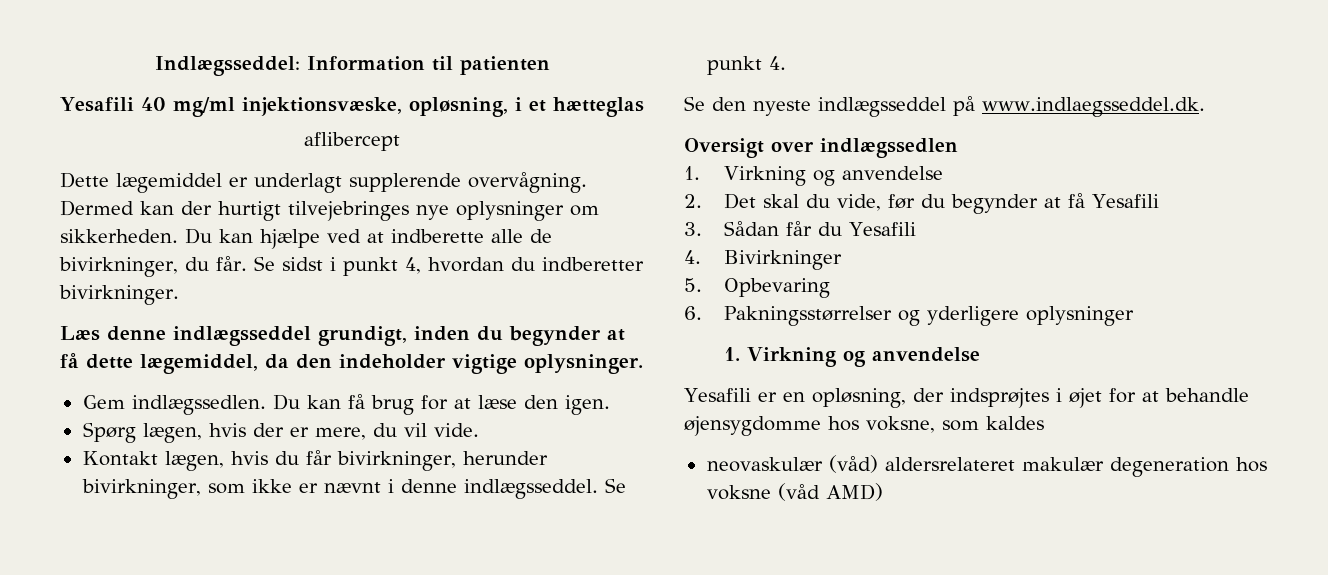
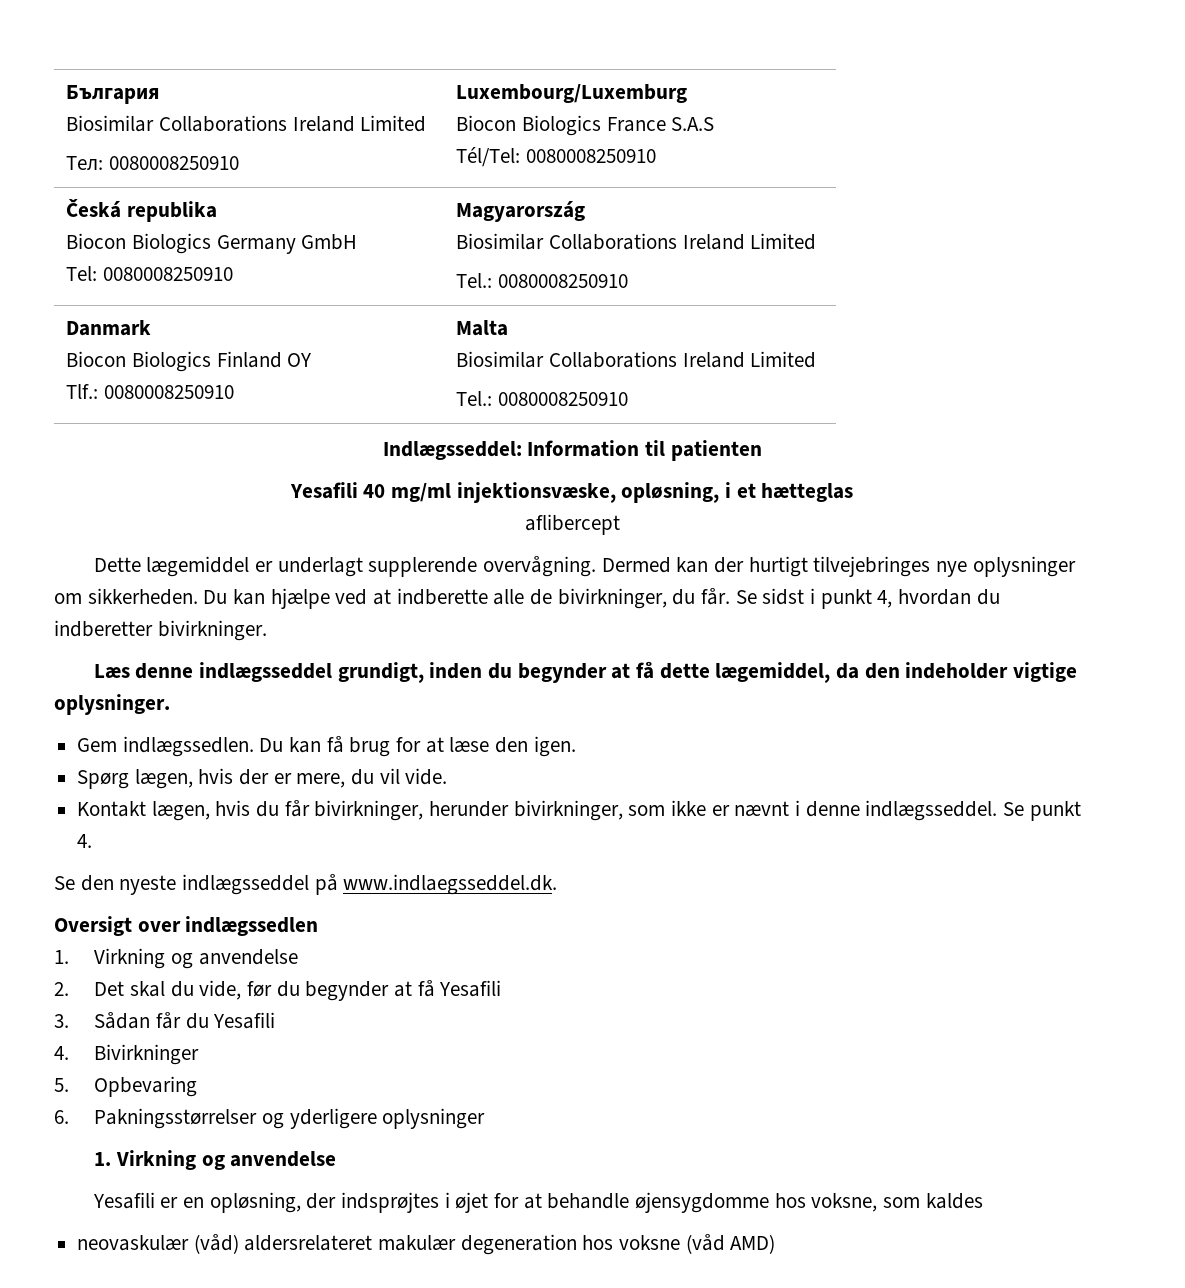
(154, 66) none -> [66,85,160,104] [66,115,427,132] [66,156,240,171] [456,84,688,103] [456,115,715,136] [456,147,657,167] [66,199,218,222] [66,233,358,254] [66,266,234,281] [456,201,586,222] [456,233,817,250] [456,273,629,288] [66,320,152,336] [66,351,312,372] [66,384,235,399] [456,320,509,336] [456,351,817,368] [456,391,629,406] България // Biosimilar Collaborations Ireland Limited // Тел: 0080008250910 | Luxembourg/Luxemburg // Biocon Biologics France S.A.S // Tél/Tel: 0080008250910 // Česká republika // Biocon Biologics Germany GmbH // Tel: 0080008250910 | Magyarország // Biosimilar Collaborations Ireland Limited // Tel.: 0080008250910 // Danmark // Biocon Biologics Finland OY // Tlf.: 0080008250910 | Malta // Biosimilar Collaborations Ireland Limited // Tel.: 0080008250910 //

